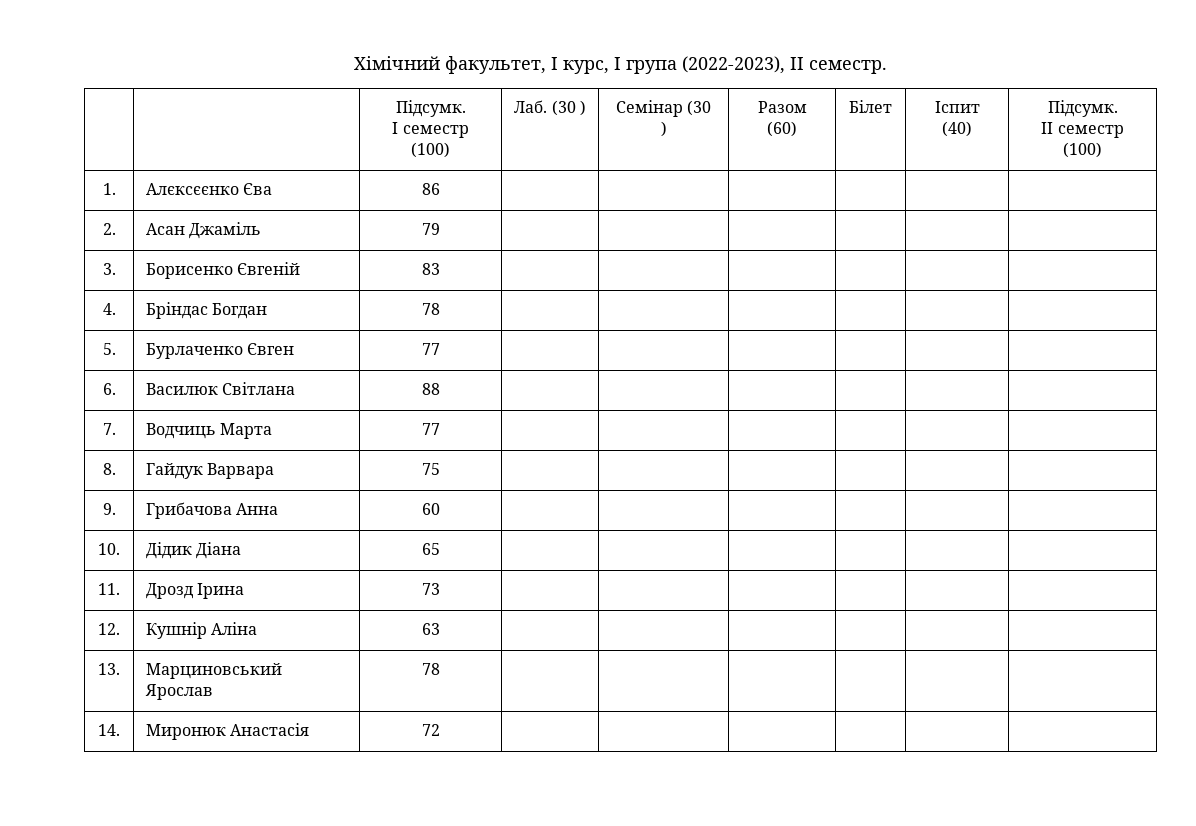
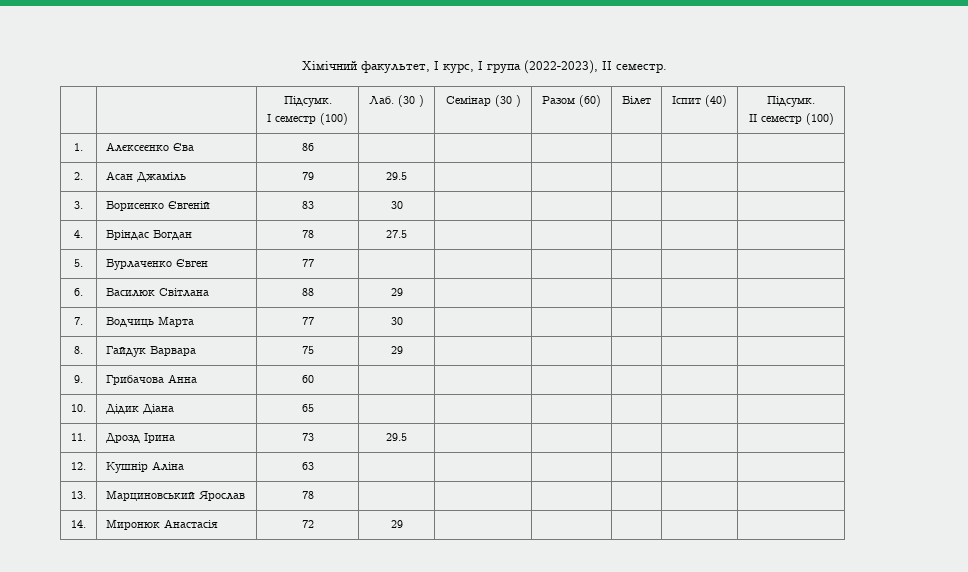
(440, 229) none -> [386,172,407,180] 29.5
(440, 269) none -> [390,201,403,209] 30
(440, 309) none -> [386,230,407,238] 27.5
(440, 389) none -> [390,288,403,296] 29
(440, 429) none -> [390,317,403,325] 30
(440, 469) none -> [390,346,403,354] 29
(440, 589) none -> [386,433,407,441] 29.5
(440, 730) none -> [390,520,403,528] 29

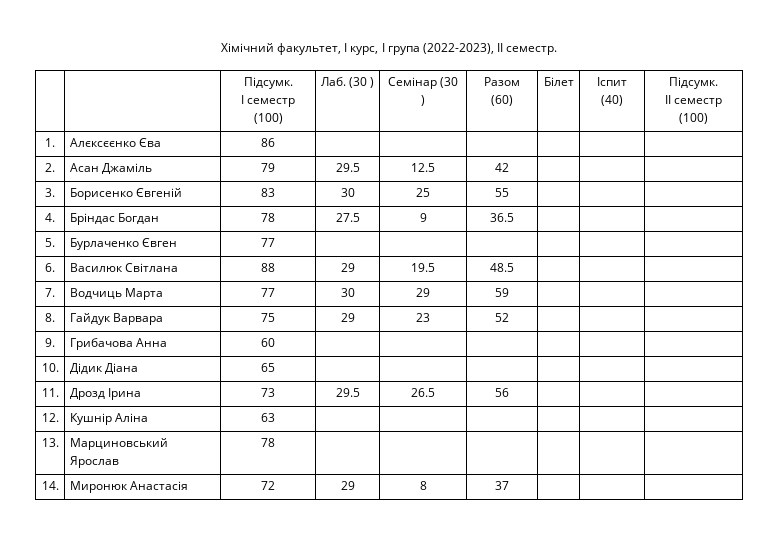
(407, 176) | -> [411,163,435,172] [495,163,509,172] 12.5 | 42
(403, 205) | -> [416,188,430,197] [495,188,509,197] 25 | 55
(407, 234) | -> [419,213,427,222] [490,213,514,222] 9 | 36.5
(403, 292) | -> [411,263,435,272] [490,263,514,272] 19.5 | 48.5
(403, 321) | -> [416,288,430,297] [495,288,509,297] 29 | 59
(403, 350) | -> [416,313,430,322] [495,313,509,322] 23 | 52
(407, 437) | -> [411,388,435,397] [495,388,509,397] 26.5 | 56
(403, 524) | -> [419,481,427,490] [495,481,509,490] 8 | 37

